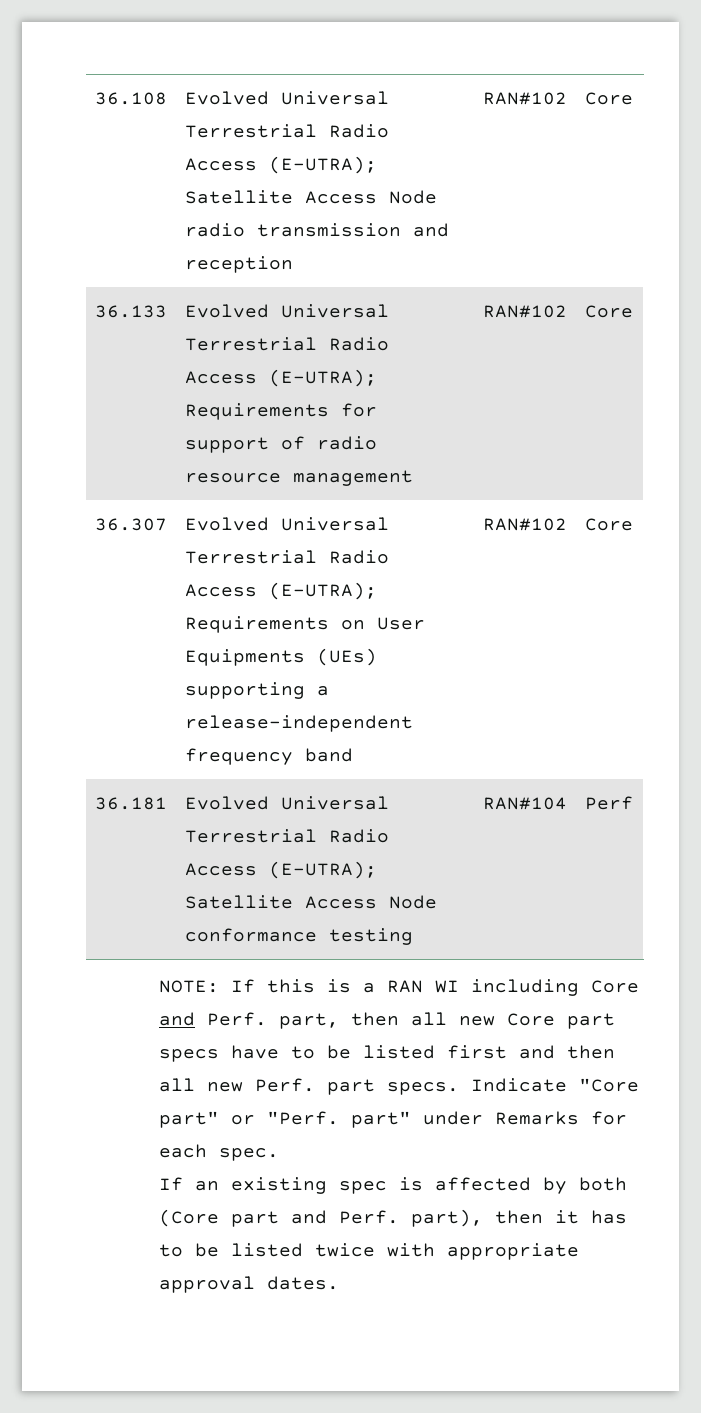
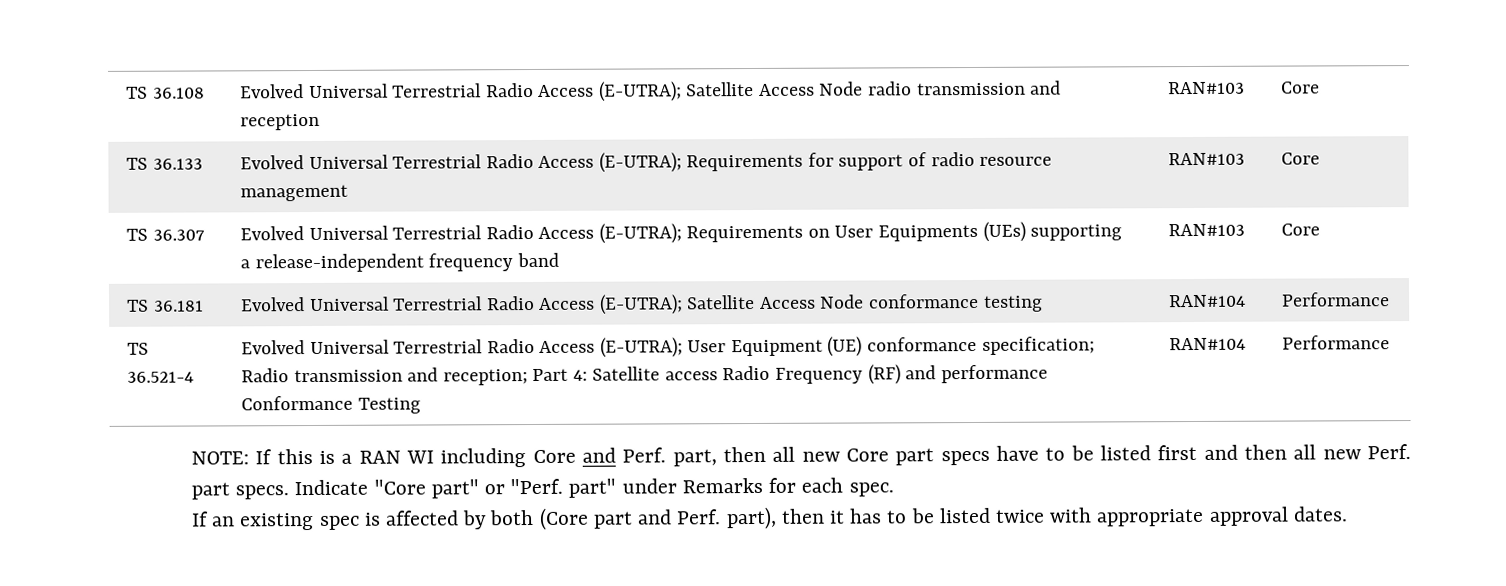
(94, 98) none -> [126,86,149,99] TS
[482,92,567,105] [584,92,633,105] RAN#102 | Core // -> [1168,81,1246,95] [1281,81,1321,94] [126,157,149,170] RAN#103 | Core // TS
[482,305,567,318] [584,305,633,318] RAN#102 | Core // -> [1168,152,1246,166] [1281,152,1321,165] [126,228,149,241] RAN#103 | Core // TS
[482,518,567,531] [584,518,633,531] RAN#102 | Core // -> [1168,223,1246,237] [1281,223,1321,236] [127,299,150,312] RAN#103 | Core // TS
[584,796,633,810] Perf -> [1282,292,1391,307] [127,342,150,355] [127,371,195,383] [241,336,1095,358] [241,364,1048,386] [241,395,421,414] [1169,337,1247,351] [1282,335,1391,350] Performance // TS 36.521-4 | Evolved Universal Terrestrial Radio Access (E-UTRA); User Equipment (UE) conformance specification; Radio transmission and reception; Part 4: Satellite access Radio Frequency (RF) and performance Conformance Testing | RAN#104 | Performance

